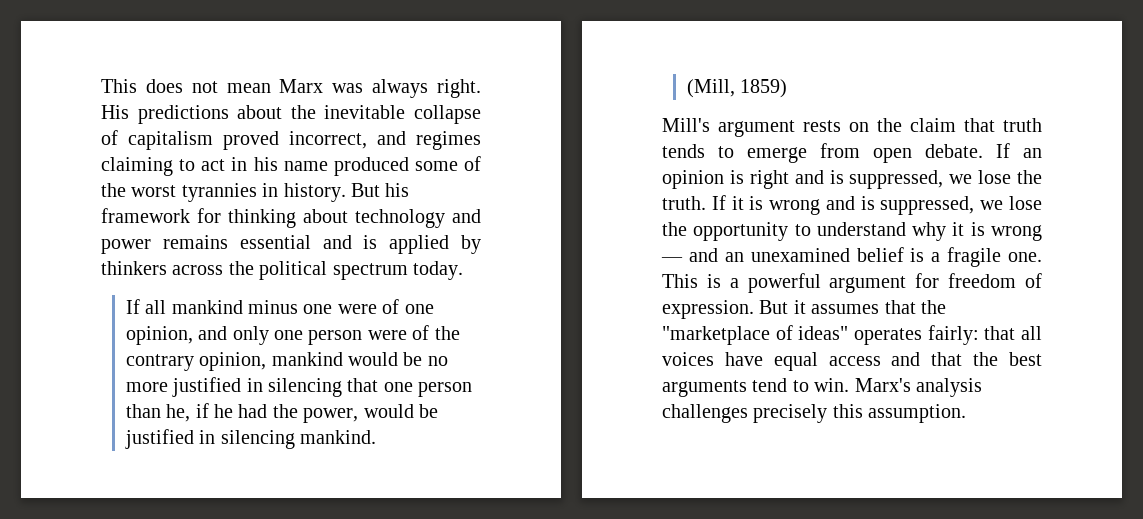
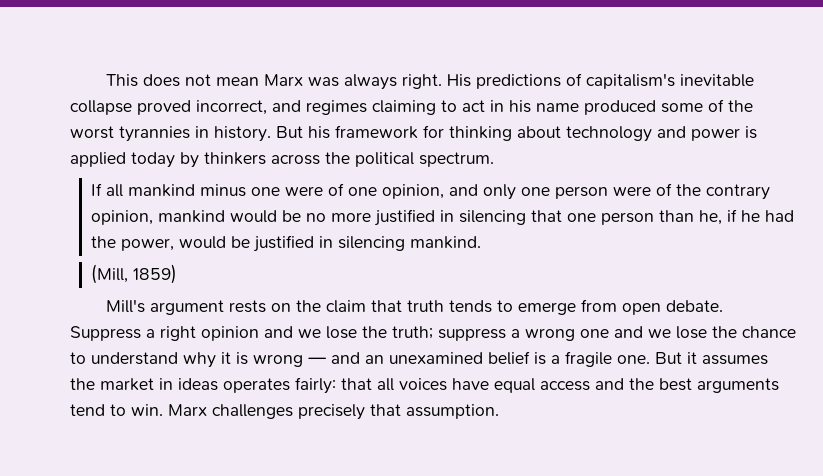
[237,105,481,124] [101,130,213,150] about the inevitable collapse of capitalism -> [565,73,754,89] [70,100,132,115] of capitalism's inevitable collapse
[162,235,352,249] remains essential and -> (740, 134) none
(450, 244) none -> [131,152,175,168] today
[332,261,463,280] spectrum today. -> [419,152,494,167] spectrum.
[996,143,1042,158] [662,170,1042,189] [662,195,1042,215] [662,222,789,241] If an opinion is right and is suppressed, we lose the truth. If it is wrong and is suppressed, we lose the opportunity -> [70,326,796,341] Suppress a right opinion and we lose the truth; suppress a wrong one and we lose the chance
[662,273,1042,293] [662,300,946,319] [662,325,849,345] This is a powerful argument for freedom of expression. But it assumes that the "marketplace of ideas" -> [655,352,768,365] [70,378,218,391] But it assumes the market in ideas
[931,352,963,366] that -> (624, 384) none
[854,378,982,397] Marx's analysis -> [168,404,207,416] Marx
[832,404,863,418] this -> [370,404,401,416] that

